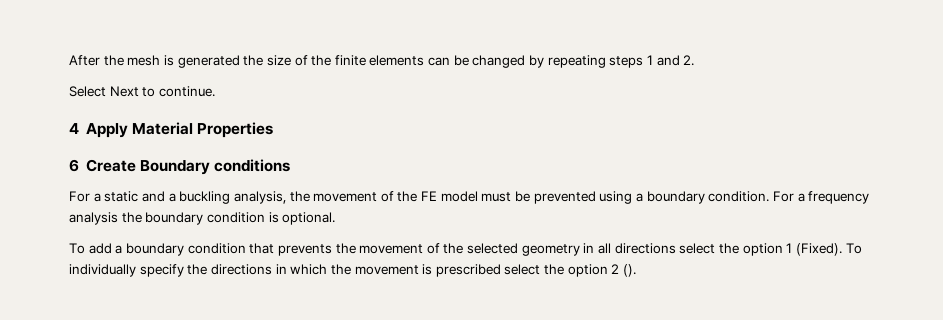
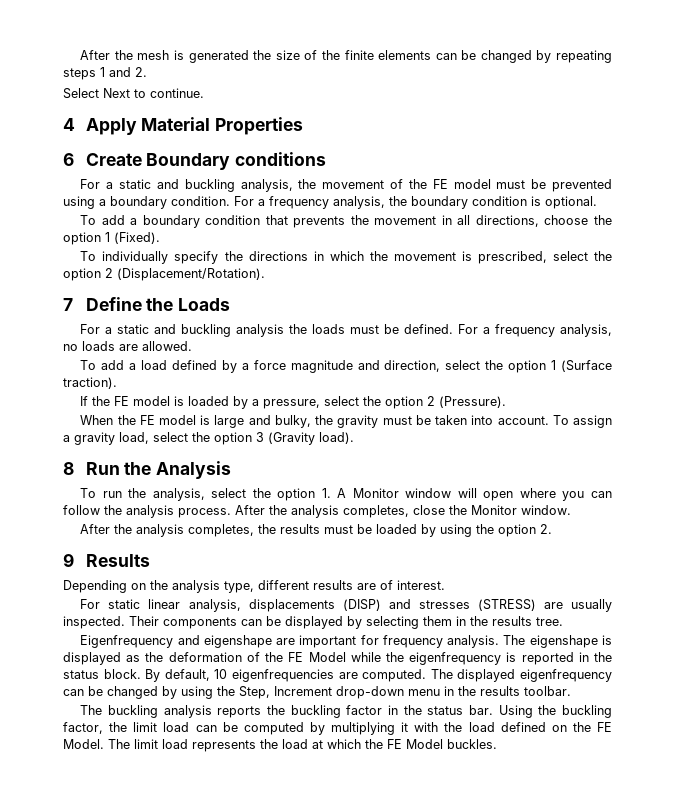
[168,193,176,202] a -> (179, 184) none
[69,212,118,225] analysis -> [333,196,385,209] analysis,
[426,243,716,256] of the selected geometry in all directions select -> [441,215,589,227] in all directions, choose
(842, 249) none -> (160, 238) //
[435,264,637,277] prescribed select the option 2 (). -> [477,251,612,264] [63,268,265,281] [63,297,231,311] [80,324,612,337] [63,341,192,351] [80,360,612,373] [63,377,117,389] [80,396,507,409] [80,415,612,428] [63,432,354,445] [63,461,232,479] [80,488,612,501] [63,505,571,518] [80,524,553,537] [63,553,150,567] [63,580,445,593] [80,599,612,612] [63,616,563,629] [80,635,613,648] [63,652,612,665] [63,669,613,682] [63,686,571,699] [80,705,613,718] [63,722,612,735] [63,739,497,752] prescribed, select the option 2 (Displacement/Rotation). // 7 Define the Loads // For a static and buckling analysis the loads must be defined. For a frequency analysis, no loads are allowed. // To add a load defined by a force magnitude and direction, select the option 1 (Surface traction). // If the FE model is loaded by a pressure, select the option 2 (Pressure). // When the FE model is large and bulky, the gravity must be taken into account. To assign a gravity load, select the option 3 (Gravity load). // 8 Run the Analysis // To run the analysis, select the option 1. A Monitor window will open where you can follow the analysis process. After the analysis completes, close the Monitor window. // After the analysis completes, the results must be loaded by using the option 2. // 9 Results // Depending on the analysis type, different results are of interest. // For static linear analysis, displacements (DISP) and stresses (STRESS) are usually inspected. Their components can be displayed by selecting them in the results tree. // Eigenfrequency and eigenshape are important for frequency analysis. The eigenshape is displayed as the deformation of the FE Model while the eigenfrequency is reported in the status block. By default, 10 eigenfrequencies are computed. The displayed eigenfrequency can be changed by using the Step, Increment drop-down menu in the results toolbar. // The buckling analysis reports the buckling factor in the status bar. Using the buckling factor, the limit load can be computed by multiplying it with the load defined on the FE Model. The limit load represents the load at which the FE Model buckles.

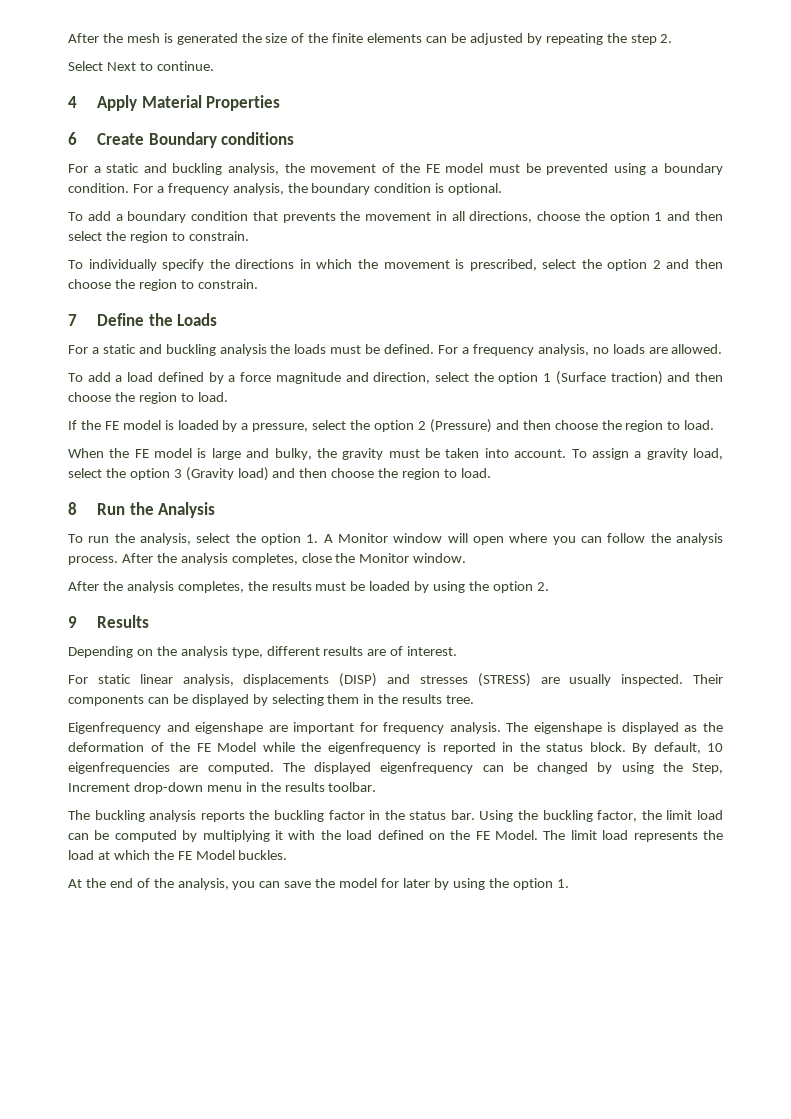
[480,50,532,63] changed -> [469,33,523,45] adjusted
[63,67,131,80] steps 1 and -> [606,33,657,45] the step
[114,232,160,244] (Fixed). -> [667,211,723,221] [68,231,249,243] and then select the region to constrain.
[117,268,265,281] (Displacement/Rotation). -> [666,259,723,269] [68,279,258,291] and then choose the region to constrain.
[63,377,117,389] traction). -> [610,371,723,385] [68,392,228,404] traction) and then choose the region to load.
[439,396,507,408] (Pressure). -> [429,419,715,433] (Pressure) and then choose the region to load.
[319,432,354,444] load). -> [237,467,491,481] load) and then choose the region to load.
(497, 744) none -> [68,878,569,890] // At the end of the analysis, you can save the model for later by using the option 1.

